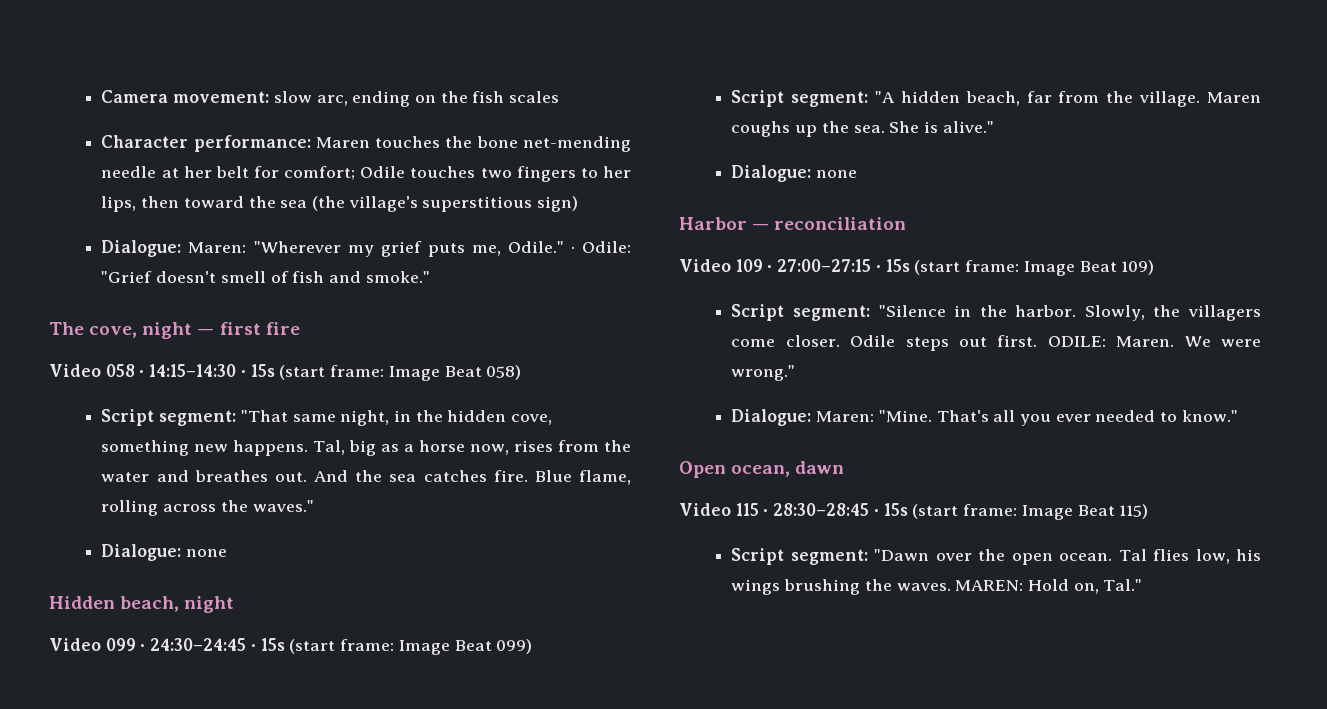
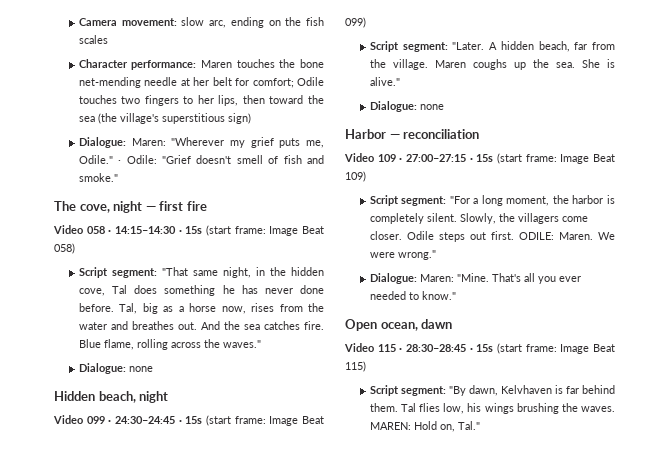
[101,440,309,456] something new happens. -> [112,285,324,296] [78,303,114,312] Tal does something he has never done before.
[875,91,896,103] "A -> [452,42,498,50] "Later. A
[878,305,1077,317] "Silence in the harbor. -> [449,195,615,206] [369,213,457,224] "For a long moment, the harbor is completely silent.
[874,549,1113,565] "Dawn over the open ocean. -> [448,385,615,396] [369,403,398,412] "By dawn, Kelvhaven is far behind them.

